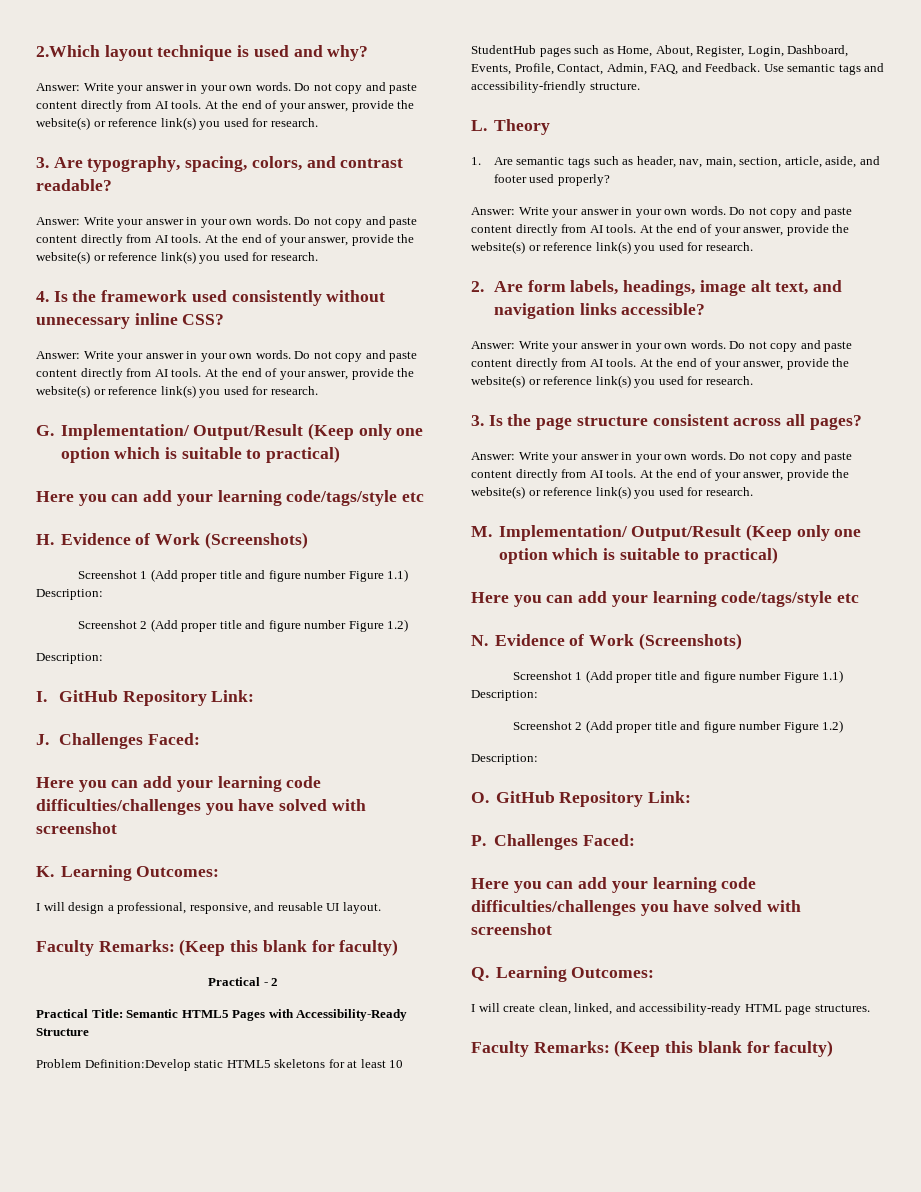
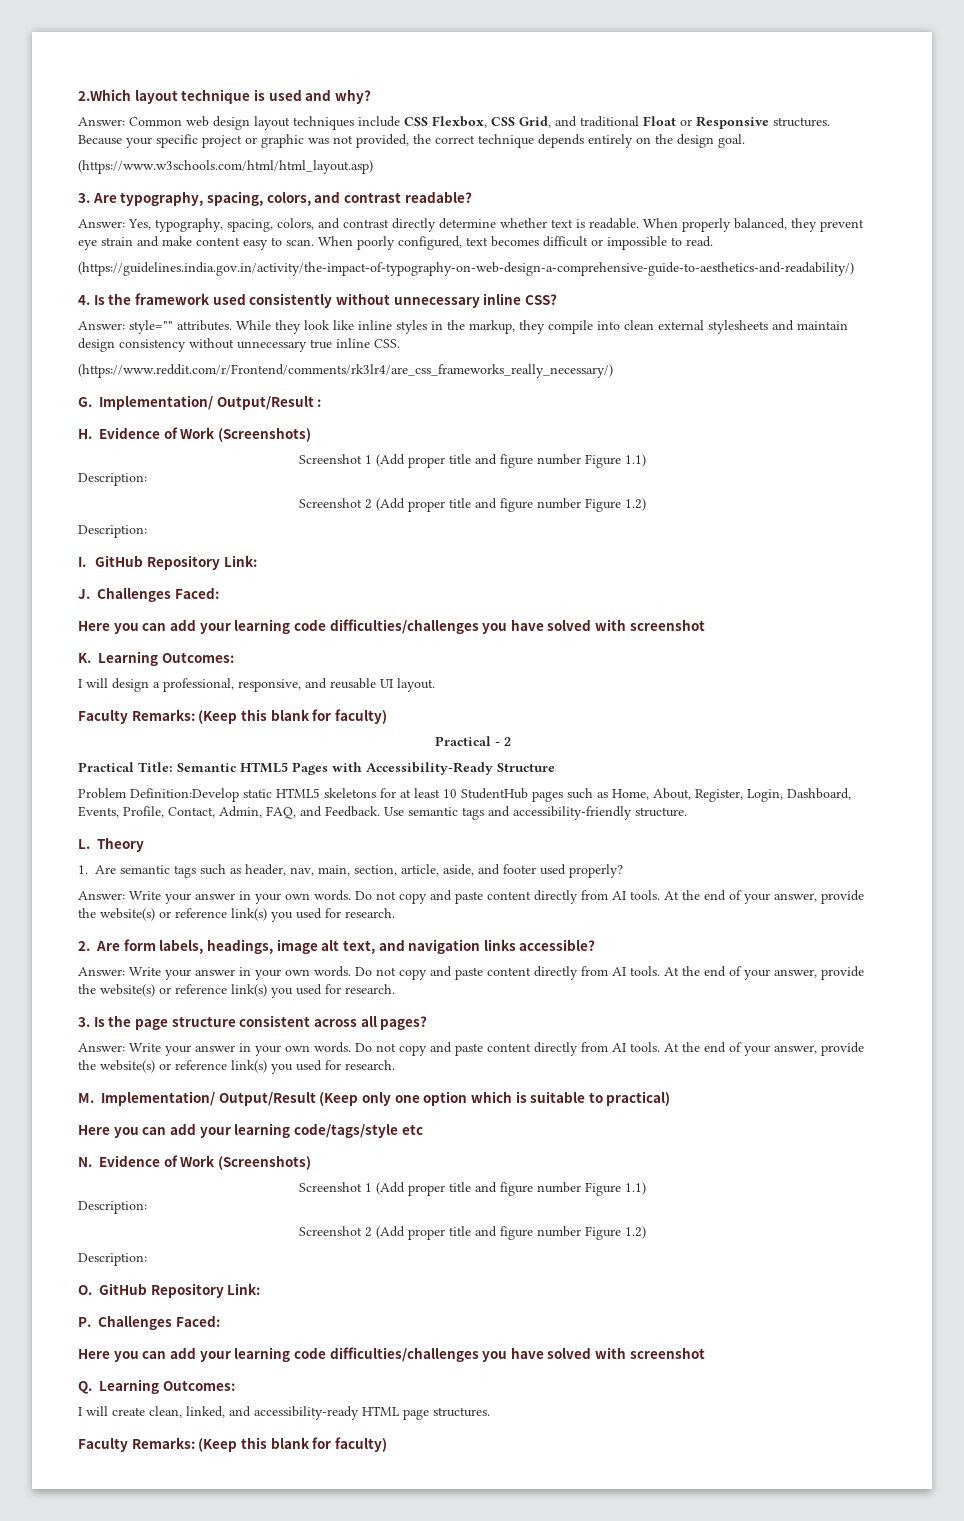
[83,82,418,94] [36,100,415,112] [36,117,318,130] Write your answer in your own words. Do not copy and paste content directly from AI tools. At the end of your answer, provide the website(s) or reference link(s) you used for research. -> [129,116,830,130] [78,134,745,148] [78,160,373,174] Common web design layout techniques include CSS Flexbox, CSS Grid, and traditional Float or Responsive structures. Because your specific project or graphic was not provided, the correct technique depends entirely on the design goal. // (https://www.w3schools.com/html/html_layout.asp)
[83,216,418,228] [36,234,415,246] [36,251,318,264] Write your answer in your own words. Do not copy and paste content directly from AI tools. At the end of your answer, provide the website(s) or reference link(s) you used for research. -> [128,218,864,232] [78,236,713,250] [78,262,854,276] Yes, typography, spacing, colors, and contrast directly determine whether text is readable. When properly balanced, they prevent eye strain and make content easy to scan. When poorly configured, text becomes difficult or impossible to read. // (https://guidelines.india.gov.in/activity/the-impact-of-typography-on-web-design-a-comprehensive-guide-to-aesthetics-and-readability/)
[83,350,418,362] [36,368,415,380] [36,385,318,398] [36,423,424,440] [60,446,341,463] [36,490,425,506] Write your answer in your own words. Do not copy and paste content directly from AI tools. At the end of your answer, provide the website(s) or reference link(s) you used for research. // G. Implementation/ Output/Result (Keep only one option which is suitable to practical) // Here you can add your learning code/tags/style etc -> [129,320,848,334] [78,338,400,352] [78,364,613,378] [78,395,322,410] style="" attributes. While they look like inline styles in the markup, they compile into clean external stylesheets and maintain design consistency without unnecessary true inline CSS. // (https://www.reddit.com/r/Frontend/comments/rk3lr4/are_css_frameworks_really_necessary/) // G. Implementation/ Output/Result :

